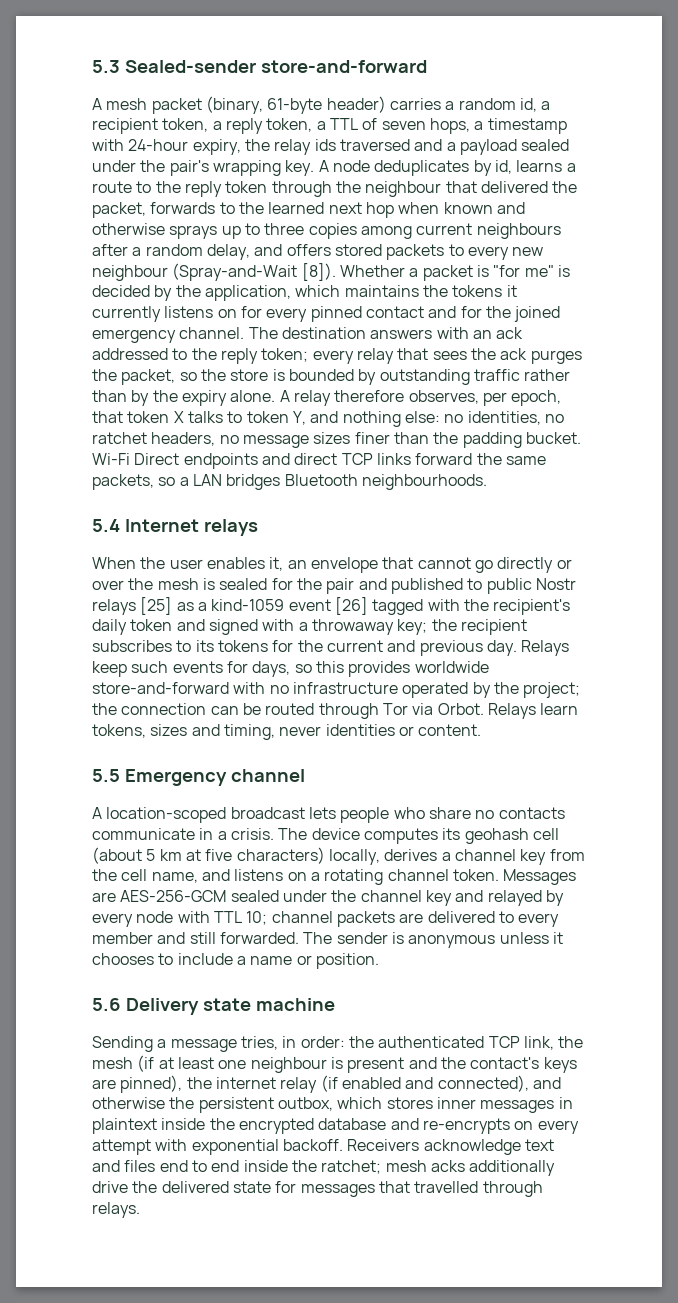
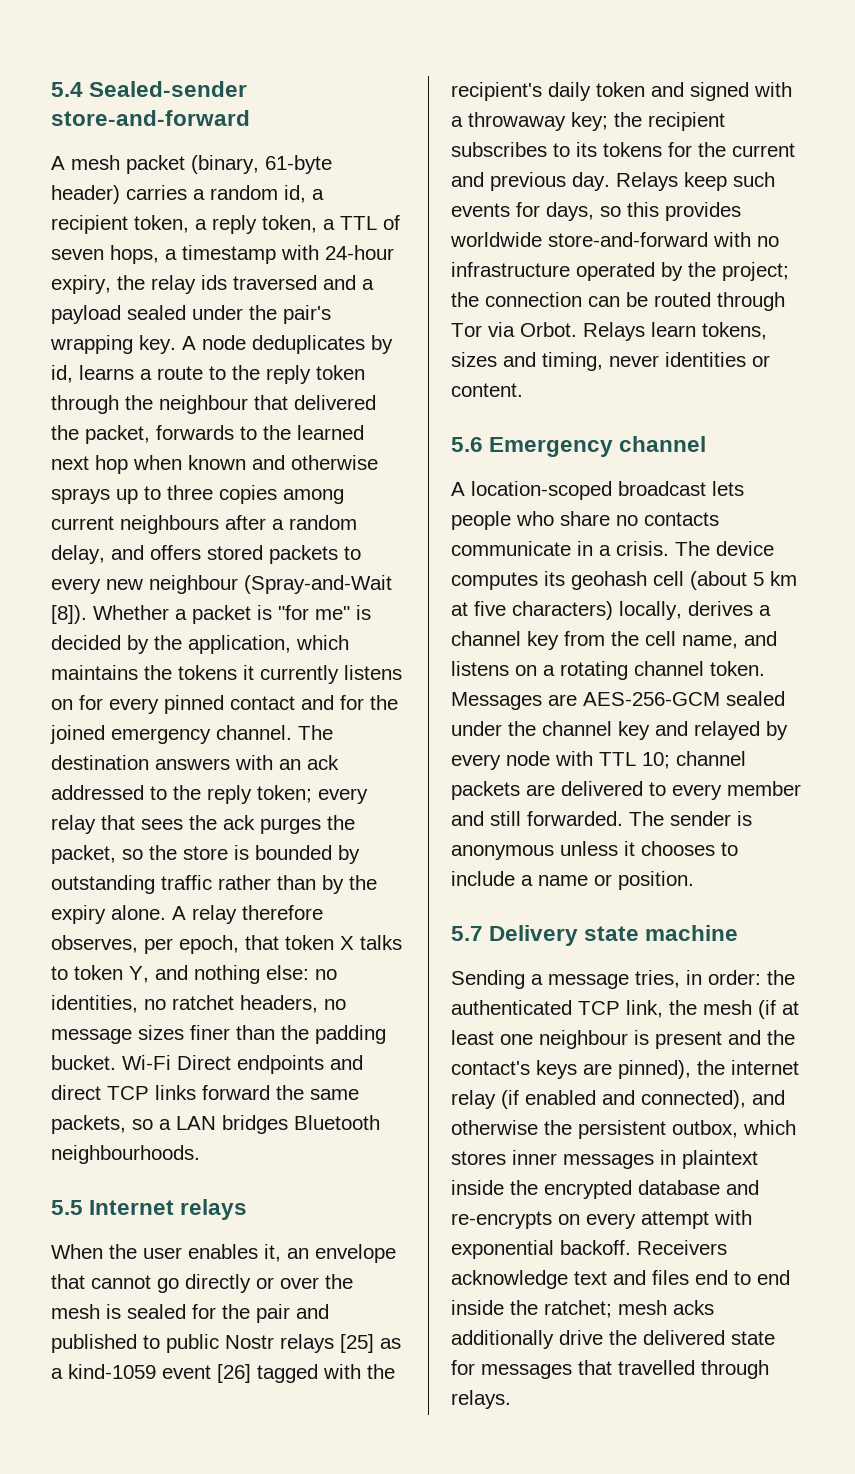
[92,60,120,73] 5.3 -> [51,82,83,97] 5.4
[92,519,120,532] 5.4 -> [51,1200,83,1215] 5.5
[92,769,120,782] 5.5 -> [451,437,483,452] 5.6
[92,998,121,1011] 5.6 -> [451,926,483,941] 5.7

